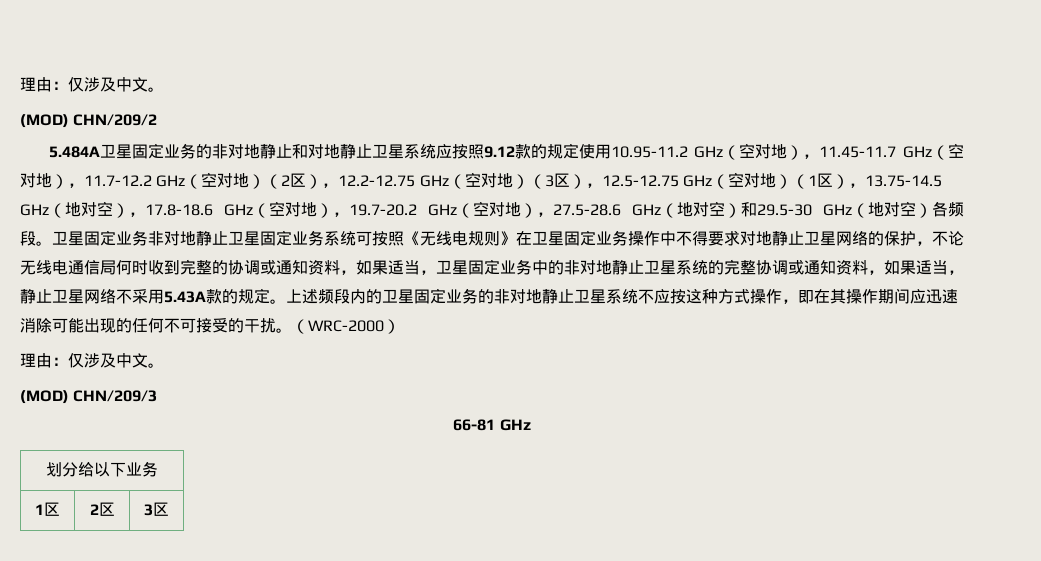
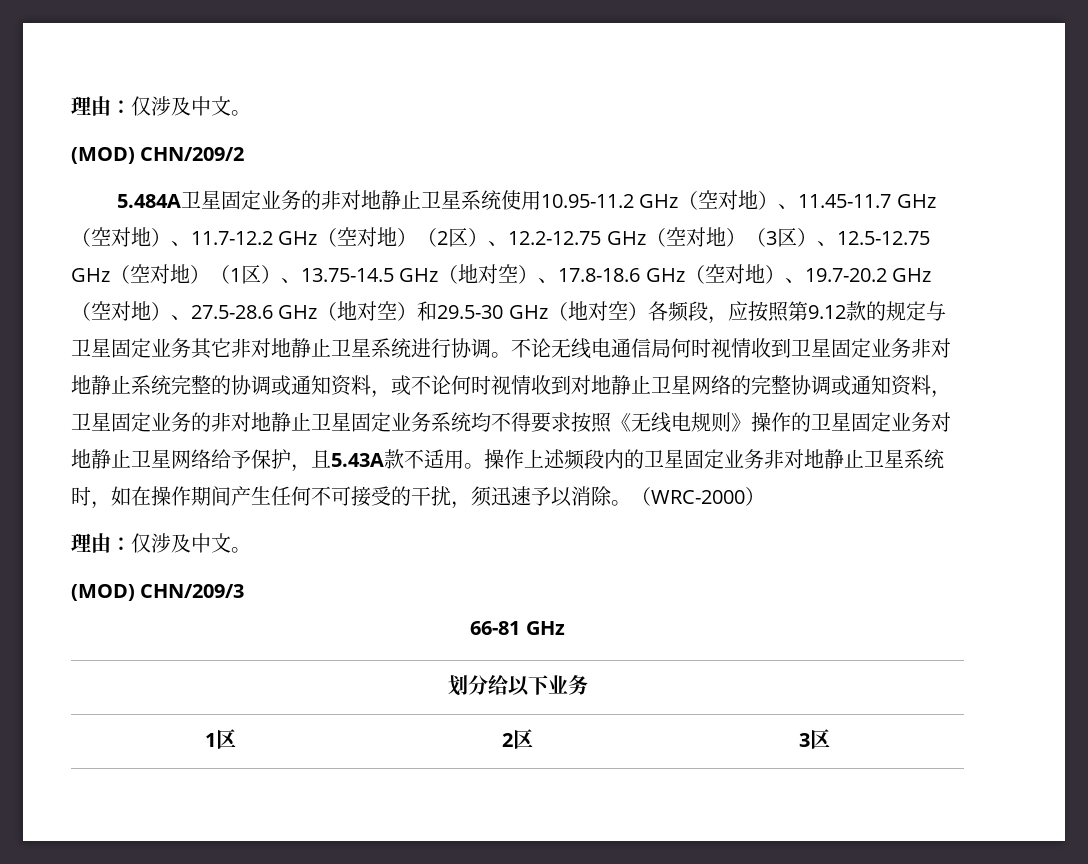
[291,143,579,159] 和对地静止卫星系统应按照9.12款的规定 -> [421,190,502,210] 卫星系统
[803,154,820,159] ， -> [778,204,799,209] 、
[68,183,84,188] ， -> [171,241,191,246] 、
[322,183,339,188] ， -> [488,241,509,246] 、
[585,183,602,188] ， -> [816,241,837,246] 、
[848,183,865,188] ， -> [281,278,301,283] 、
[129,212,145,217] ， -> [538,278,559,283] 、
[333,212,349,217] ， -> [784,278,805,283] 、
[537,212,553,217] ， -> [171,315,191,320] 、
[36,230,964,246] [20,260,180,275] 。卫星固定业务非对地静止卫星固定业务系统可按照《无线电规则》在卫星固定业务操作中不得要求对地静止卫星网络的保护，不论无线电通信局何时收到 -> [707,301,946,324] [71,338,951,359] [71,375,171,395] ，应按照第9.12款的规定与卫星固定业务其它非对地静止卫星系统进行协调。不论无线电通信局何时视情收到卫星固定业务非对地静止系统
[356,259,708,275] 如果适当，卫星固定业务中的非对地静止卫星系统 -> [391,375,731,396] 或不论何时视情收到对地静止卫星网络
[884,260,964,275] [20,288,958,304] [20,318,132,333] 如果适当，静止卫星网络不采用5.43A款的规定。上述频段内的卫星固定业务的非对地静止卫星系统不应按这种方式操作，即在其操作期间应迅速消除可能出现的 -> [71,412,951,433] [71,449,944,472] [71,486,271,509] 卫星固定业务的非对地静止卫星固定业务系统均不得要求按照《无线电规则》操作的卫星固定业务对地静止卫星网络给予保护，且5.43A款不适用。操作上述频段内的卫星固定业务非对地静止卫星系统时，如在操作期间产生
(276, 325) none -> [451,486,612,509] ，须迅速予以消除

